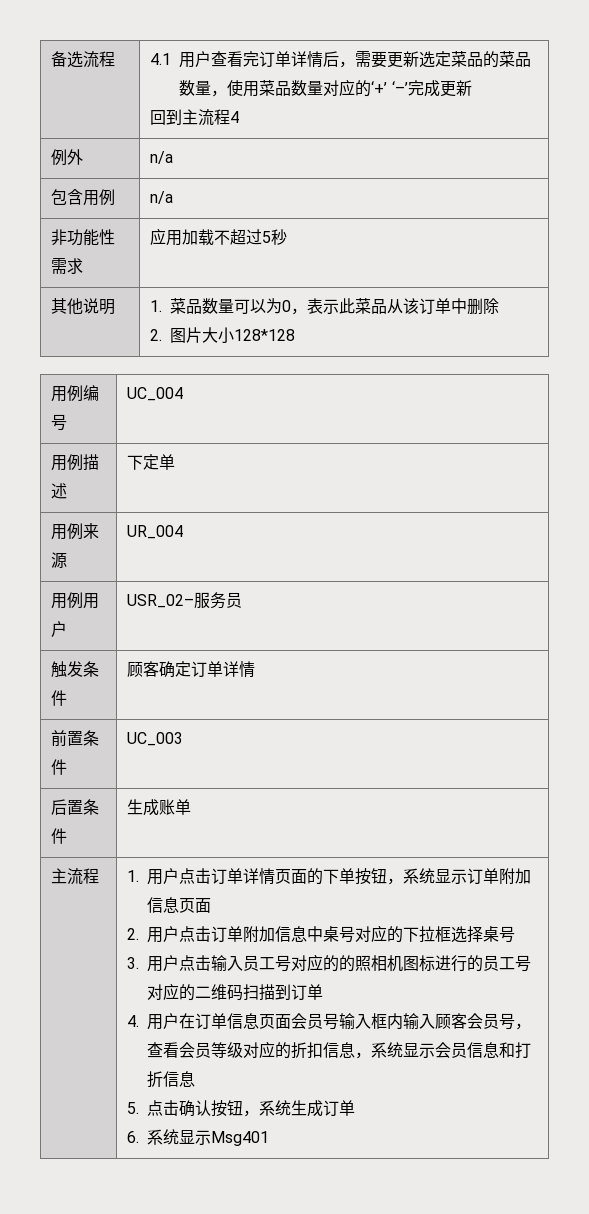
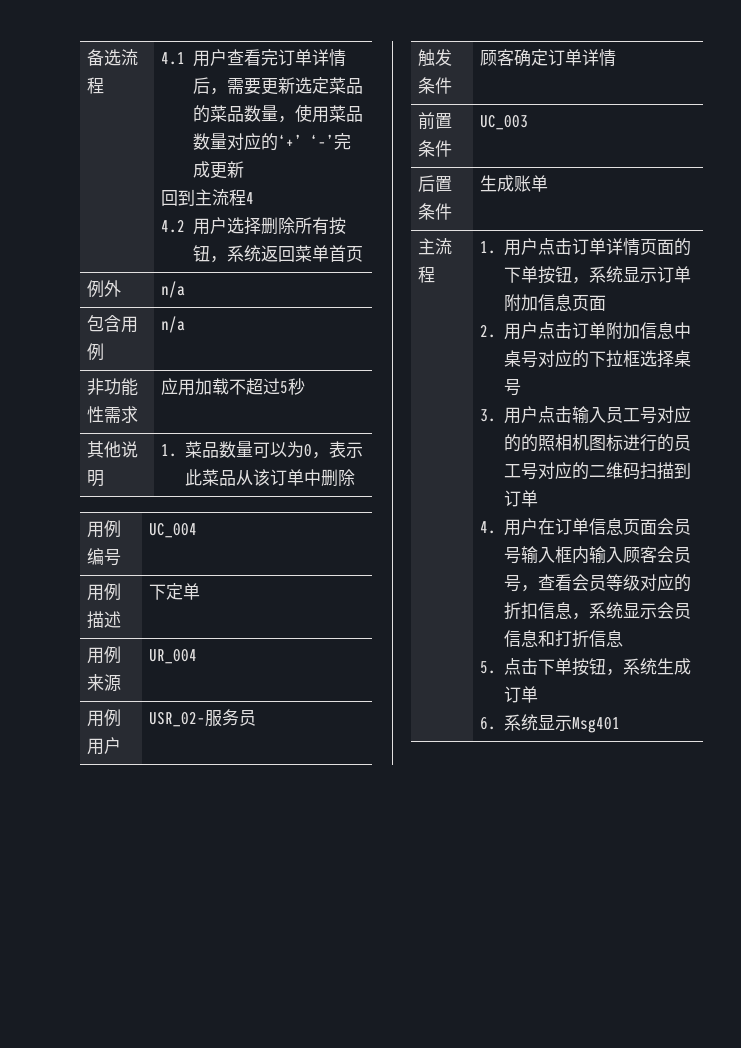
(240, 117) none -> [160,217,347,235] [193,245,364,263] // 4.2用户选择删除所有按钮，系统返回菜单首页
[150,327,296,344] // 2.图片大小128*128 -> (356, 477) none
[179,1100,212,1117] 确认 -> [538,658,573,675] 下单

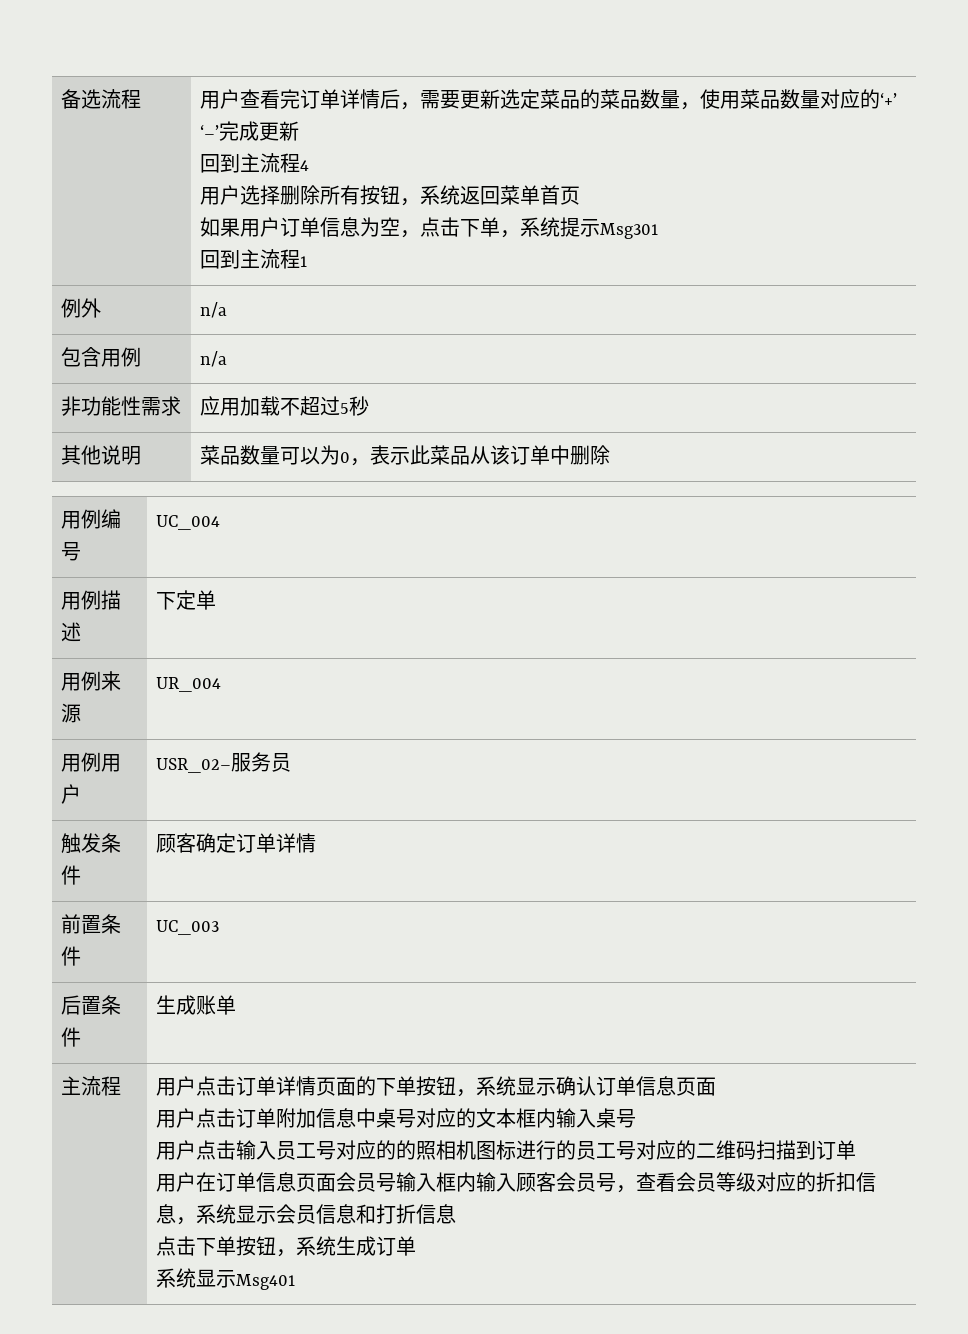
[160,52,185,65] 4.1 -> (141, 99) none
[160,220,185,233] 4.2 -> (309, 165) none
(364, 254) none -> [199,217,658,239] [199,249,307,269] // 如果用户订单信息为空，点击下单，系统提示Msg301 // 回到主流程1
[160,444,177,457] 1. -> (141, 455) none
[479,241,496,254] 1. -> (121, 1086) none
[657,266,692,283] [504,294,539,312] 订单附加 -> [555,1076,636,1096] 确认订单
[479,325,496,338] 2. -> (716, 1086) none
[589,350,675,368] 下拉框选择 -> [475,1108,596,1128] 文本框内输入
[479,409,496,422] 3. -> (636, 1118) none
[479,521,496,534] 4. -> (856, 1150) none
[479,661,496,674] 5. -> (456, 1214) none
[479,717,496,730] 6. -> (416, 1246) none

